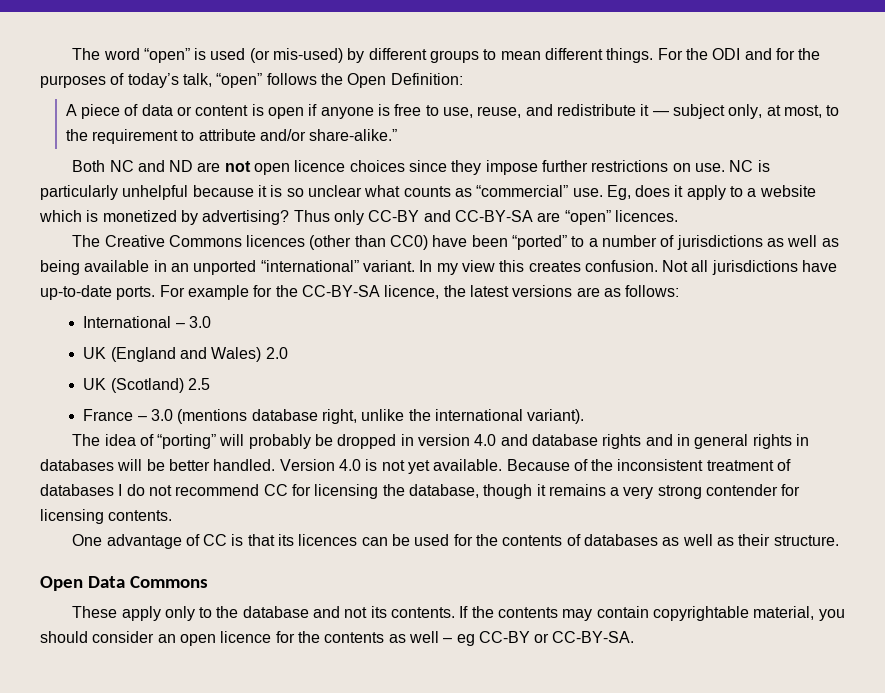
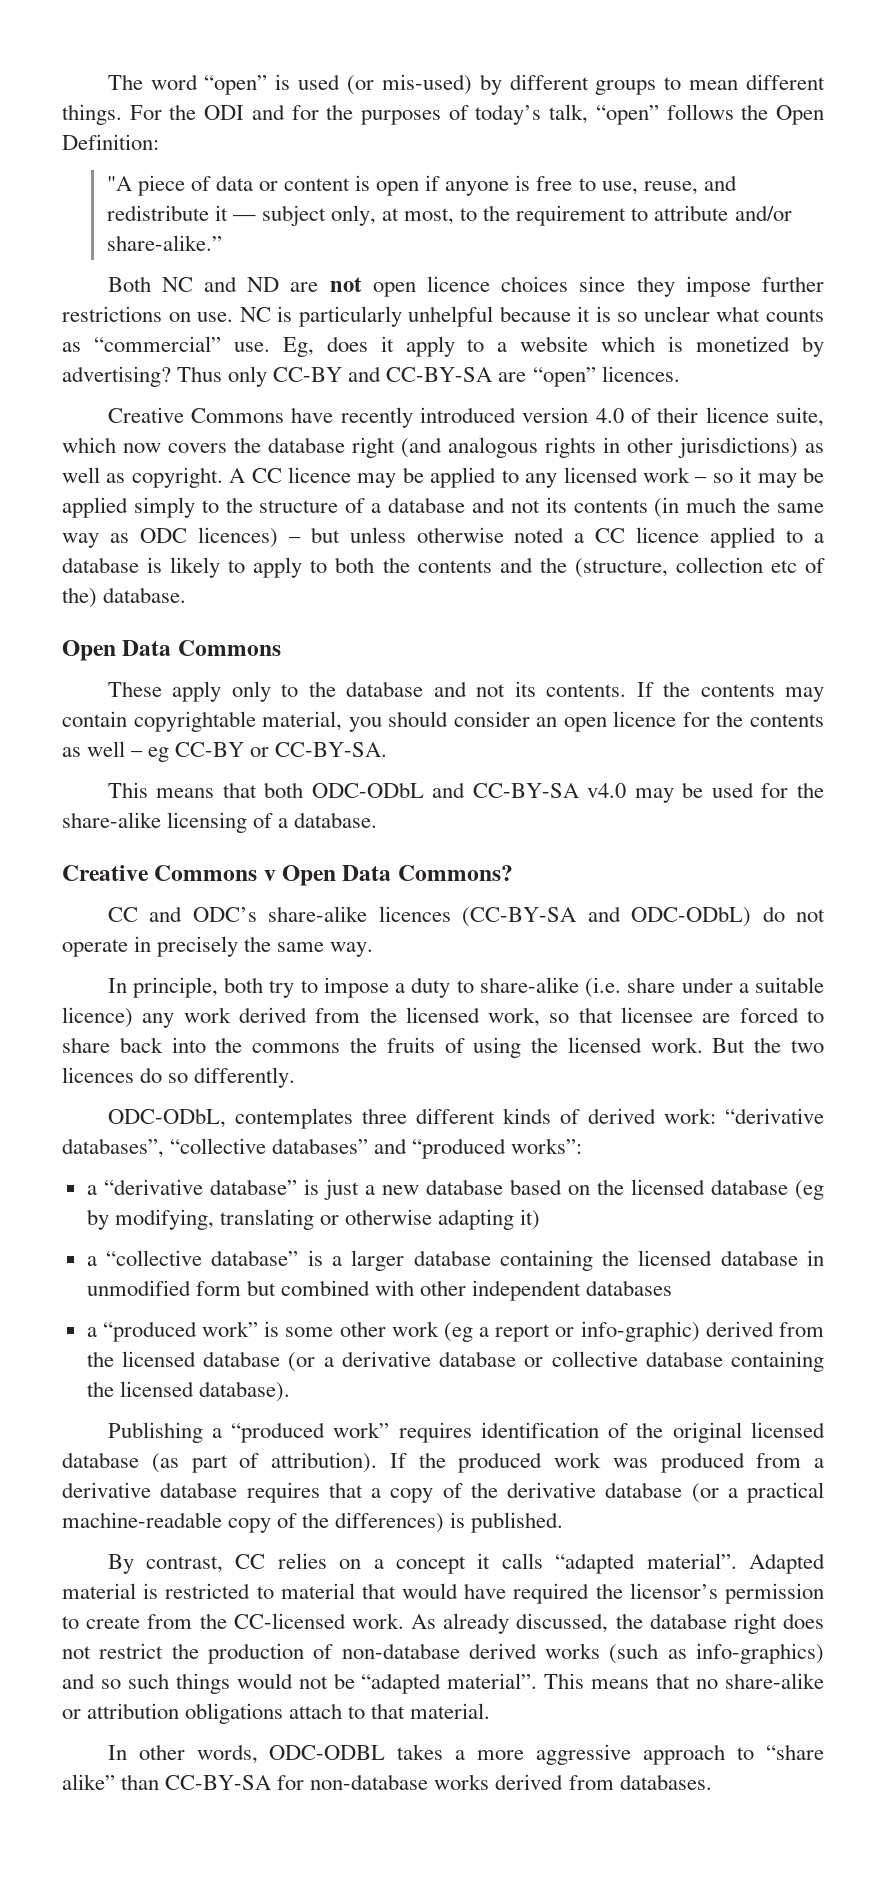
[65,104,77,116] A -> [106,176,132,191] "A
[72,235,839,250] [40,260,838,275] [40,285,680,300] [83,316,212,328] [83,347,288,362] [83,378,211,393] [83,409,585,424] [72,434,809,449] [40,459,792,474] [40,484,801,499] [40,509,173,524] [72,534,839,549] The Creative Commons licences (other than CC0) have been “ported” to a number of jurisdictions as well as being available in an unported “international” variant. In my view this creates confusion. Not all jurisdictions have up-to-date ports. For example for the CC-BY-SA licence, the latest versions are as follows: // International – 3.0 // UK (England and Wales) 2.0 // UK (Scotland) 2.5 // France – 3.0 (mentions database right, unlike the international variant). // The idea of “porting” will probably be dropped in version 4.0 and database rights and in general rights in databases will be better handled. Version 4.0 is not yet available. Because of the inconsistent treatment of databases I do not recommend CC for licensing the database, though it remains a very strong contender for licensing contents. // One advantage of CC is that its licences can be used for the contents of databases as well as their structure. -> [107,407,825,428] [62,437,824,458] [62,467,824,488] [62,497,825,518] [62,527,825,548] [62,557,825,578] [62,587,187,608] Creative Commons have recently introduced version 4.0 of their licence suite, which now covers the database right (and analogous rights in other jurisdictions) as well as copyright. A CC licence may be applied to any licensed work – so it may be applied simply to the structure of a database and not its contents (in much the same way as ODC licences) – but unless otherwise noted a CC licence applied to a database is likely to apply to both the contents and the (structure, collection etc of the) database.
(635, 637) none -> [107,782,824,803] [62,812,378,833] [62,865,513,886] [107,906,825,927] [62,936,374,957] [107,977,824,998] [62,1007,824,1028] [62,1037,825,1058] [62,1067,296,1088] [107,1108,824,1129] [62,1138,583,1159] [86,1179,824,1200] [86,1209,541,1230] [86,1250,824,1271] [86,1280,673,1301] [86,1321,824,1342] [86,1351,825,1372] [86,1381,290,1402] [107,1422,825,1443] [62,1452,824,1473] [62,1482,824,1503] [62,1512,564,1533] [107,1553,825,1574] [62,1583,824,1604] [62,1613,824,1634] [62,1643,824,1664] [62,1673,824,1694] [62,1703,491,1724] [107,1744,825,1765] [62,1774,712,1790] // This means that both ODC-ODbL and CC-BY-SA v4.0 may be used for the share-alike licensing of a database. // Creative Commons v Open Data Commons? // CC and ODC’s share-alike licences (CC-BY-SA and ODC-ODbL) do not operate in precisely the same way. // In principle, both try to impose a duty to share-alike (i.e. share under a suitable licence) any work derived from the licensed work, so that licensee are forced to share back into the commons the fruits of using the licensed work. But the two licences do so differently. // ODC-ODbL, contemplates three different kinds of derived work: “derivative databases”, “collective databases” and “produced works”: // a “derivative database” is just a new database based on the licensed database (eg by modifying, translating or otherwise adapting it) // a “collective database” is a larger database containing the licensed database in unmodified form but combined with other independent databases // a “produced work” is some other work (eg a report or info-graphic) derived from the licensed database (or a derivative database or collective database containing the licensed database). // Publishing a “produced work” requires identification of the original licensed database (as part of attribution). If the produced work was produced from a derivative database requires that a copy of the derivative database (or a practical machine-readable copy of the differences) is published. // By contrast, CC relies on a concept it calls “adapted material”. Adapted material is restricted to material that would have required the licensor’s permission to create from the CC-licensed work. As already discussed, the database right does not restrict the production of non-database derived works (such as info-graphics) and so such things would not be “adapted material”. This means that no share-alike or attribution obligations attach to that material. // In other words, ODC-ODBL takes a more aggressive approach to “share alike” than CC-BY-SA for non-database works derived from databases.

